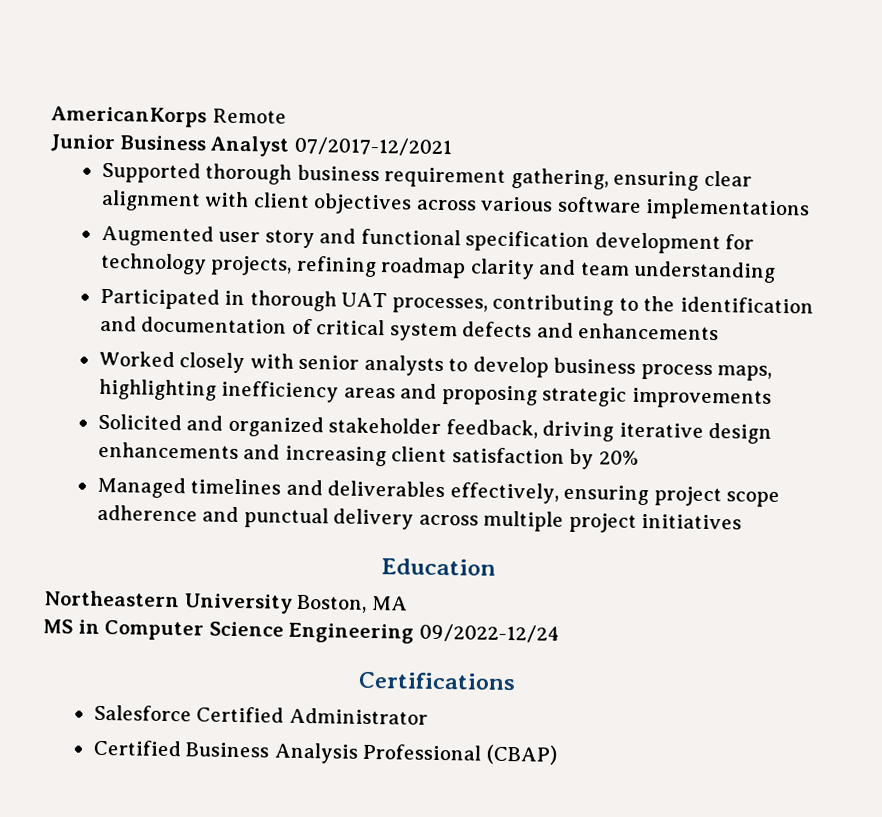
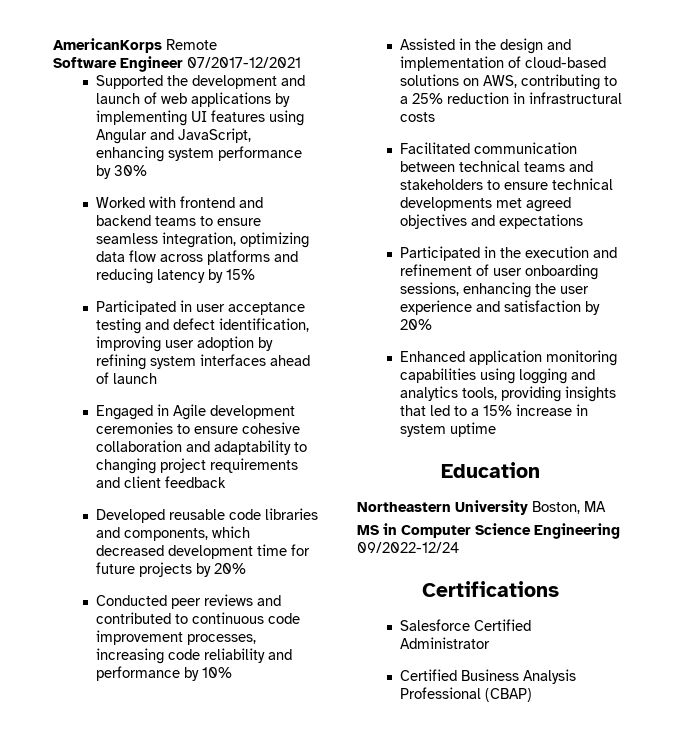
[50,134,291,157] Junior Business Analyst -> [53,56,183,72] Software Engineer
[205,163,752,191] [100,189,811,221] [100,224,755,255] [99,252,777,283] [99,287,814,316] [99,315,720,342] [98,350,773,381] [98,378,772,409] [97,413,773,444] [97,441,639,470] [96,476,781,508] [96,504,743,533] thorough business requirement gathering, ensuring clear alignment with client objectives across various software implementations // Augmented user story and functional specification development for technology projects, refining roadmap clarity and team understanding // Participated in thorough UAT processes, contributing to the identification and documentation of critical system defects and enhancements // Worked closely with senior analysts to develop business process maps, highlighting inefficiency areas and proposing strategic improvements // Solicited and organized stakeholder feedback, driving iterative design enhancements and increasing client satisfaction by 20% // Managed timelines and deliverables effectively, ensuring project scope adherence and punctual delivery across multiple project initiatives -> [167,75,306,89] [96,92,291,107] [96,110,305,126] [96,128,252,144] [96,146,303,162] [96,165,148,179] [96,196,264,208] [96,215,262,226] [96,232,310,248] [96,250,299,265] [96,268,256,284] [96,300,306,315] [96,318,310,334] [96,336,274,352] [96,354,311,370] [96,372,158,384] [96,404,296,420] [96,422,301,434] [96,440,308,455] [96,458,299,474] [96,476,227,488] [96,508,319,523] [96,526,251,541] [96,544,311,559] [96,562,247,577] [96,594,282,609] [96,612,301,624] [96,630,257,645] [96,648,293,664] [96,666,233,681] [400,38,572,54] [400,56,607,71] [400,74,618,90] [400,92,623,104] [400,112,436,122] [400,142,578,154] [400,160,594,172] [400,178,614,190] [400,197,572,212] [400,214,584,229] [400,246,618,261] [400,264,599,280] [400,282,590,298] [400,300,601,315] [400,319,433,330] [400,350,618,366] [400,368,596,384] [400,386,617,402] [400,404,589,416] [400,422,497,437] the development and launch of web applications by implementing UI features using Angular and JavaScript, enhancing system performance by 30% // Worked with frontend and backend teams to ensure seamless integration, optimizing data flow across platforms and reducing latency by 15% // Participated in user acceptance testing and defect identification, improving user adoption by refining system interfaces ahead of launch // Engaged in Agile development ceremonies to ensure cohesive collaboration and adaptability to changing project requirements and client feedback // Developed reusable code libraries and components, which decreased development time for future projects by 20% // Conducted peer reviews and contributed to continuous code improvement processes, increasing code reliability and performance by 10% // Assisted in the design and implementation of cloud-based solutions on AWS, contributing to a 25% reduction in infrastructural costs // Facilitated communication between technical teams and stakeholders to ensure technical developments met agreed objectives and expectations // Participated in the execution and refinement of user onboarding sessions, enhancing the user experience and satisfaction by 20% // Enhanced application monitoring capabilities using logging and analytics tools, providing insights that led to a 15% increase in system uptime

